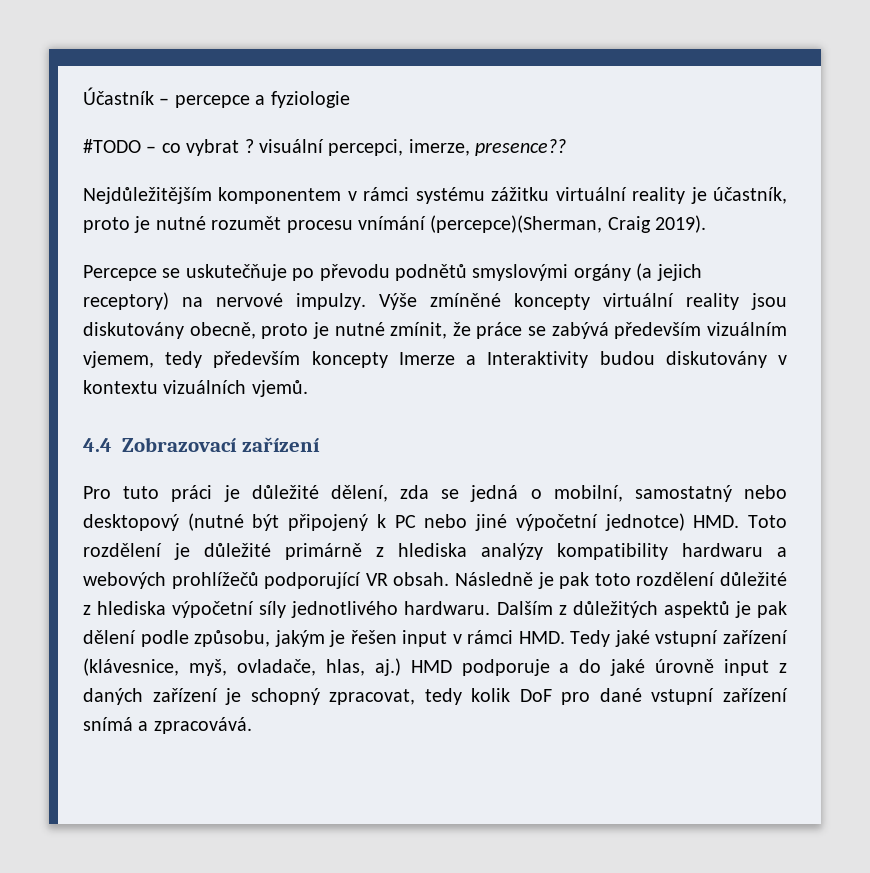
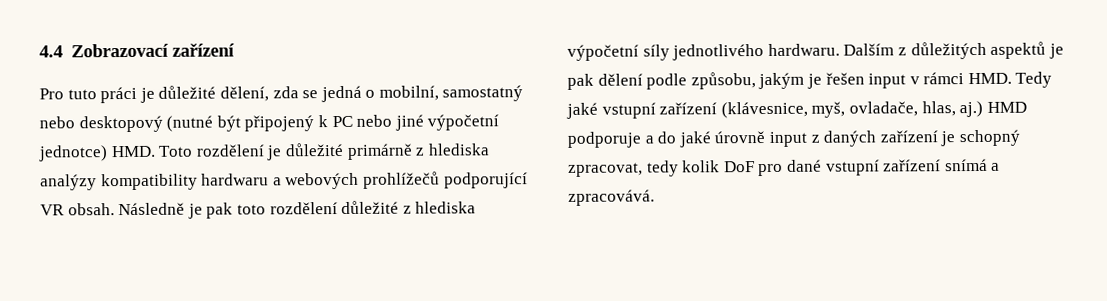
[83,87,350,108] [83,139,567,156] [83,187,788,204] [83,215,707,233] [83,263,702,281] [83,292,787,310] [83,322,787,339] [83,351,787,368] [83,380,308,397] Účastník – percepce a fyziologie // #TODO – co vybrat ? visuální percepci, imerze, presence?? // Nejdůležitějším komponentem v rámci systému zážitku virtuální reality je účastník, proto je nutné rozumět procesu vnímání (percepce)(Sherman, Craig 2019). // Percepce se uskutečňuje po převodu podnětů smyslovými orgány (a jejich receptory) na nervové impulzy. Výše zmíněné koncepty virtuální reality jsou diskutovány obecně, proto je nutné zmínit, že práce se zabývá především vizuálním vjemem, tedy především koncepty Imerze a Interaktivity budou diskutovány v kontextu vizuálních vjemů. // -> (39, 51) none

